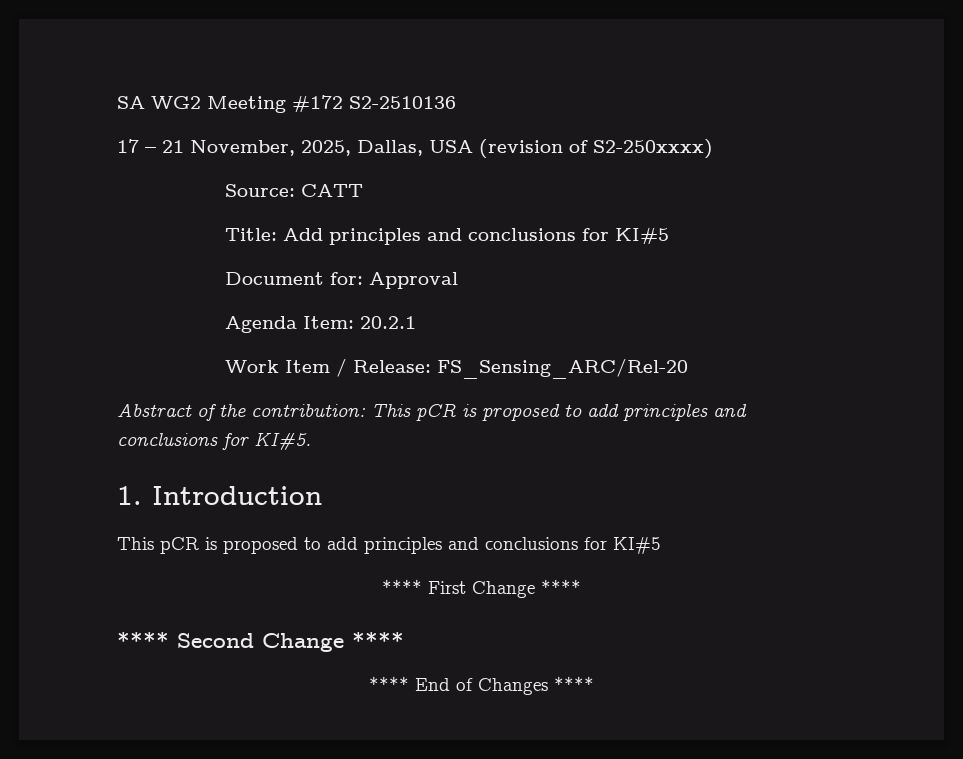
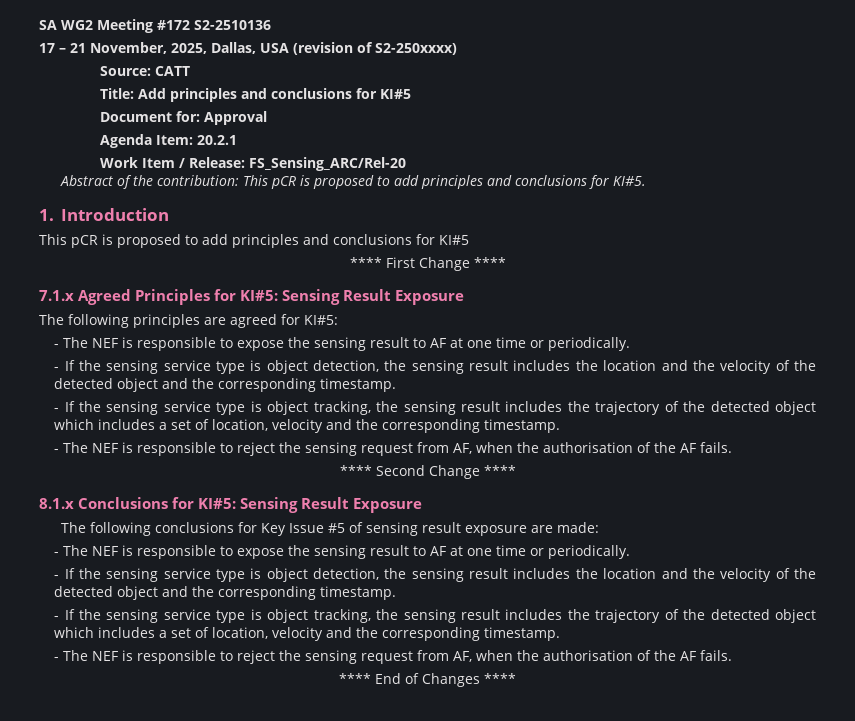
[117,632,404,652] **** Second Change **** -> [39,289,464,305] [39,314,338,328] [54,337,631,351] [54,360,817,374] [54,378,397,392] [54,401,816,415] [54,419,561,433] [54,442,733,456] [339,465,516,479] [39,497,422,513] [61,522,600,536] [54,545,631,559] [54,568,817,582] [54,586,397,600] [54,609,816,623] [54,627,561,641] [54,650,733,664] 7.1.x Agreed Principles for KI#5: Sensing Result Exposure // The following principles are agreed for KI#5: // - The NEF is responsible to expose the sensing result to AF at one time or periodically. // - If the sensing service type is object detection, the sensing result includes the location and the velocity of the detected object and the corresponding timestamp. // - If the sensing service type is object tracking, the sensing result includes the trajectory of the detected object which includes a set of location, velocity and the corresponding timestamp. // - The NEF is responsible to reject the sensing request from AF, when the authorisation of the AF fails. // **** Second Change **** // 8.1.x Conclusions for KI#5: Sensing Result Exposure // The following conclusions for Key Issue #5 of sensing result exposure are made: // - The NEF is responsible to expose the sensing result to AF at one time or periodically. // - If the sensing service type is object detection, the sensing result includes the location and the velocity of the detected object and the corresponding timestamp. // - If the sensing service type is object tracking, the sensing result includes the trajectory of the detected object which includes a set of location, velocity and the corresponding timestamp. // - The NEF is responsible to reject the sensing request from AF, when the authorisation of the AF fails.

